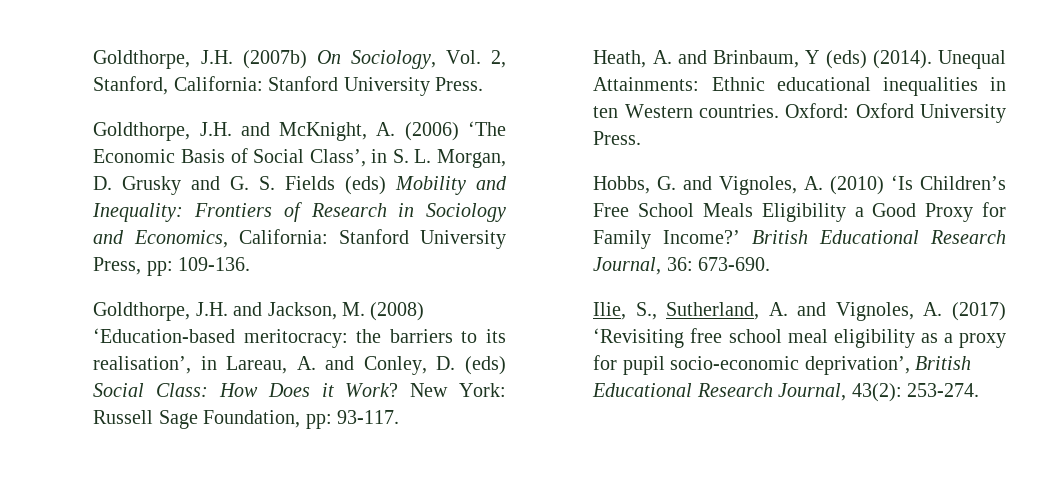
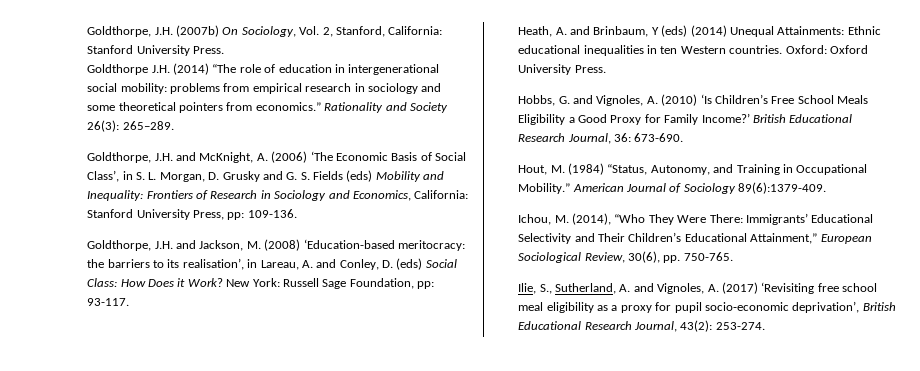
(483, 84) none -> [87,63,440,75] [87,83,442,94] [87,102,448,113] [87,120,174,132] // Goldthorpe J.H. (2014) “The role of education in intergenerational social mobility: problems from empirical research in sociology and some theoretical pointers from economics.” Rationality and Society 26(3): 265–289.
[872,50,932,69] (2014). -> [690,25,727,37] (2014)
(771, 264) none -> [518,163,868,175] [518,182,827,194] [518,213,874,225] [518,232,872,244] [518,251,733,263] // Hout, M. (1984) “Status, Autonomy, and Training in Occupational Mobility.” American Journal of Sociology 89(6):1379-409. // Ichou, M. (2014), “Who They Were There: Immigrants’ Educational Selectivity and Their Children’s Educational Attainment,” European Sociological Review, 30(6), pp. 750-765.

